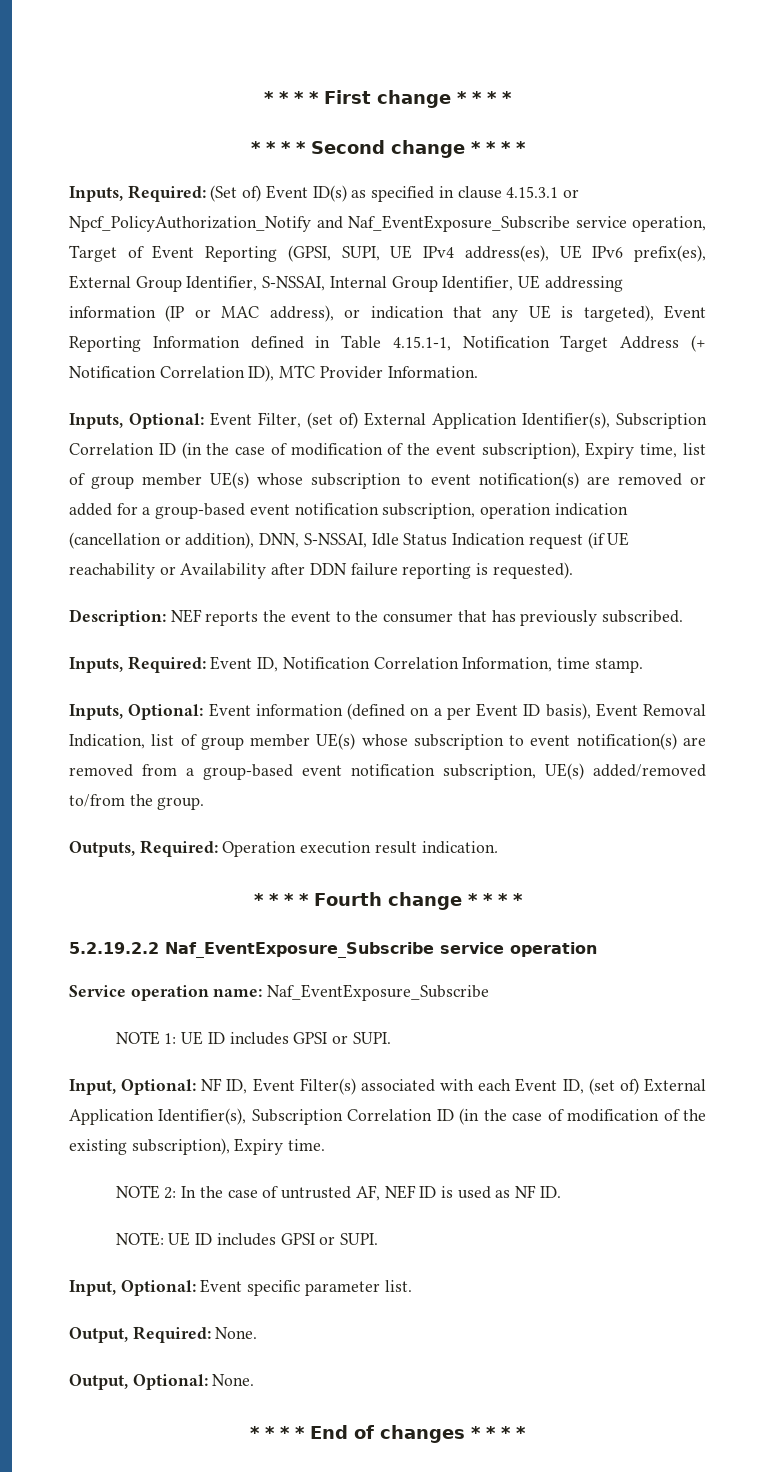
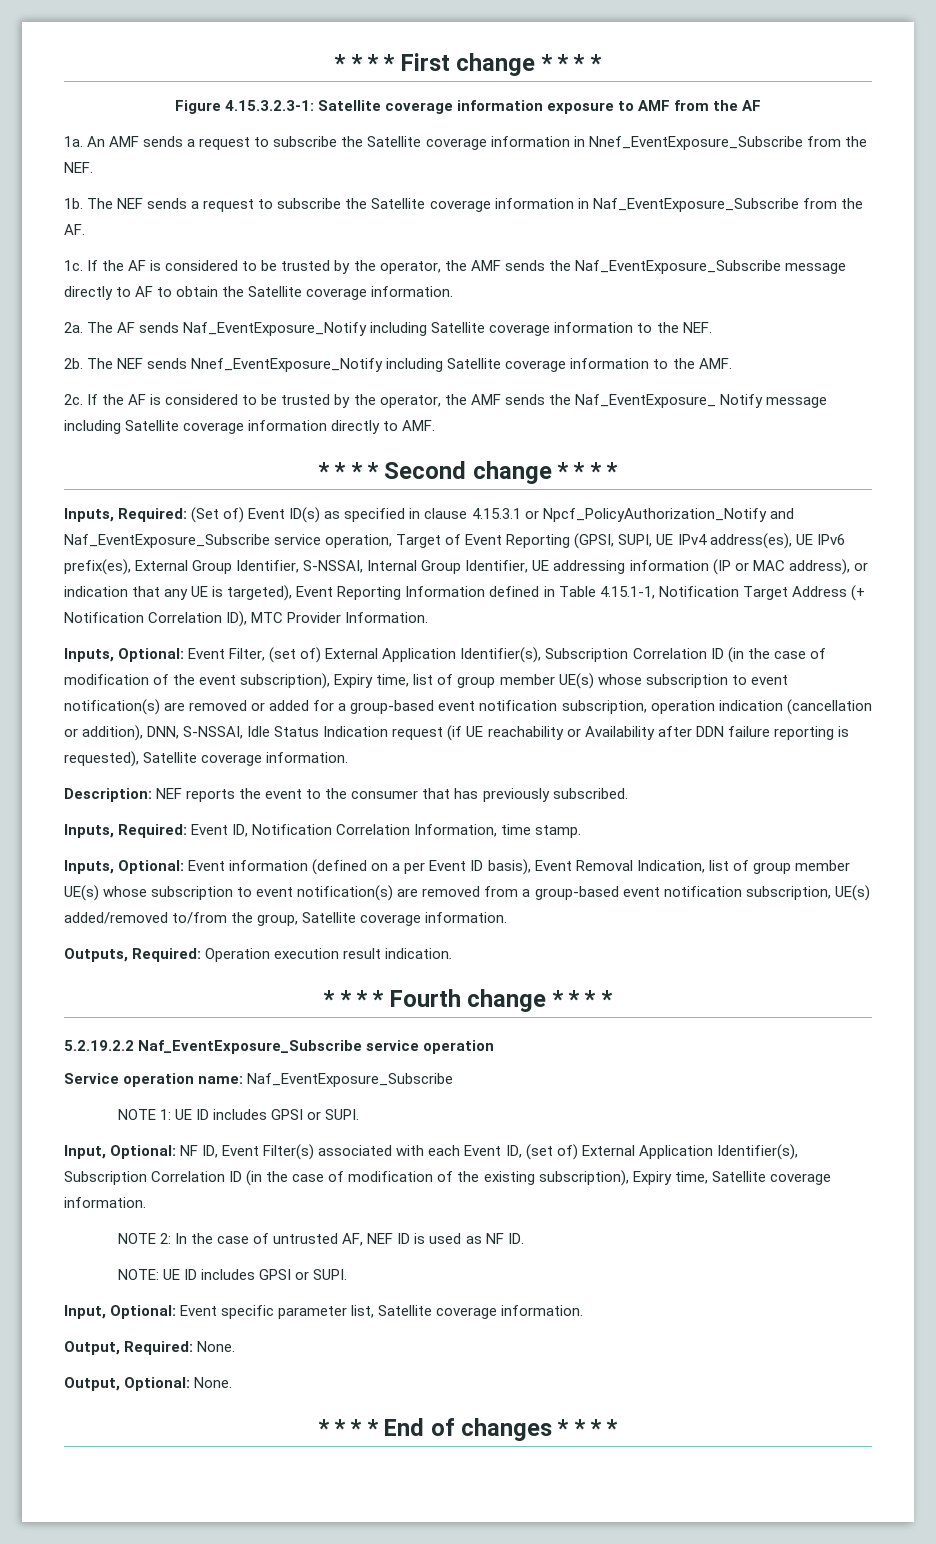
(512, 97) none -> [174,100,762,114] [64,136,867,150] [64,162,93,173] [64,198,863,212] [64,224,85,235] [64,260,846,274] [64,286,454,300] [64,322,712,336] [64,358,732,372] [64,394,827,408] [64,420,436,434] // Figure 4.15.3.2.3-1: Satellite coverage information exposure to AMF from the AF // 1a. An AMF sends a request to subscribe the Satellite coverage information in Nnef_EventExposure_Subscribe from the NEF. // 1b. The NEF sends a request to subscribe the Satellite coverage information in Naf_EventExposure_Subscribe from the AF. // 1c. If the AF is considered to be trusted by the operator, the AMF sends the Naf_EventExposure_Subscribe message directly to AF to obtain the Satellite coverage information. // 2a. The AF sends Naf_EventExposure_Notify including Satellite coverage information to the NEF. // 2b. The NEF sends Nnef_EventExposure_Notify including Satellite coverage information to the AMF. // 2c. If the AF is considered to be trusted by the operator, the AMF sends the Naf_EventExposure_ Notify message including Satellite coverage information directly to AMF.
[492,562,573,579] requested). -> [64,751,349,767] requested), Satellite coverage information.
[157,797,205,810] group. -> [257,912,508,926] group, Satellite coverage information.
[288,1139,326,1151] time. -> [674,1171,831,1185] [64,1197,146,1208] time, Satellite coverage information.
[384,1280,412,1292] list. -> [351,1305,584,1319] list, Satellite coverage information.

